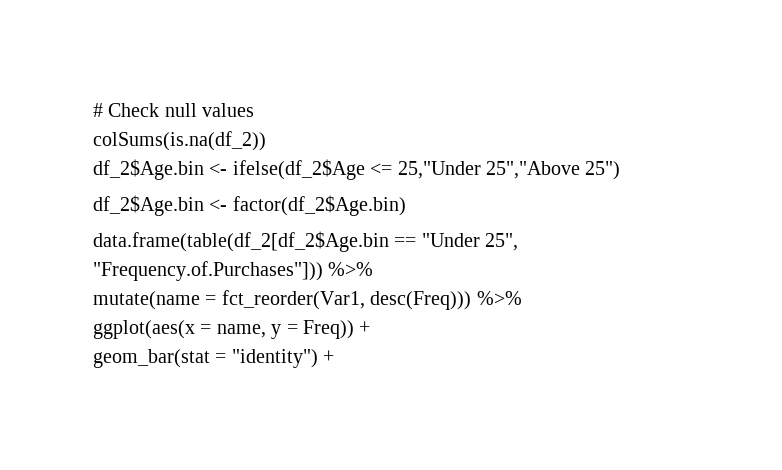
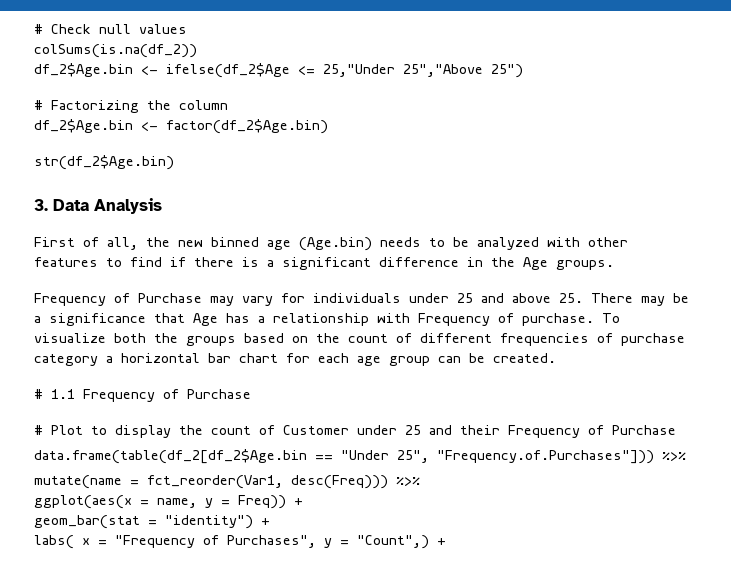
(621, 170) none -> [34,100,228,113] // # Factorizing the column
(406, 205) none -> [34,155,174,170] [34,198,162,214] [34,237,628,251] [34,257,614,270] [34,293,689,306] [34,313,620,326] [34,333,685,346] [34,353,556,366] [34,389,251,402] [34,425,676,438] // str(df_2$Age.bin) // 3. Data Analysis // First of all, the new binned age (Age.bin) needs to be analyzed with other features to find if there is a significant difference in the Age groups. // Frequency of Purchase may vary for individuals under 25 and above 25. There may be a significance that Age has a relationship with Frequency of purchase. To visualize both the groups based on the count of different frequencies of purchase category a horizontal bar chart for each age group can be created. // # 1.1 Frequency of Purchase // # Plot to display the count of Customer under 25 and their Frequency of Purchase
(335, 356) none -> [34,535,446,549] // labs( x = "Frequency of Purchases", y = "Count",) +

